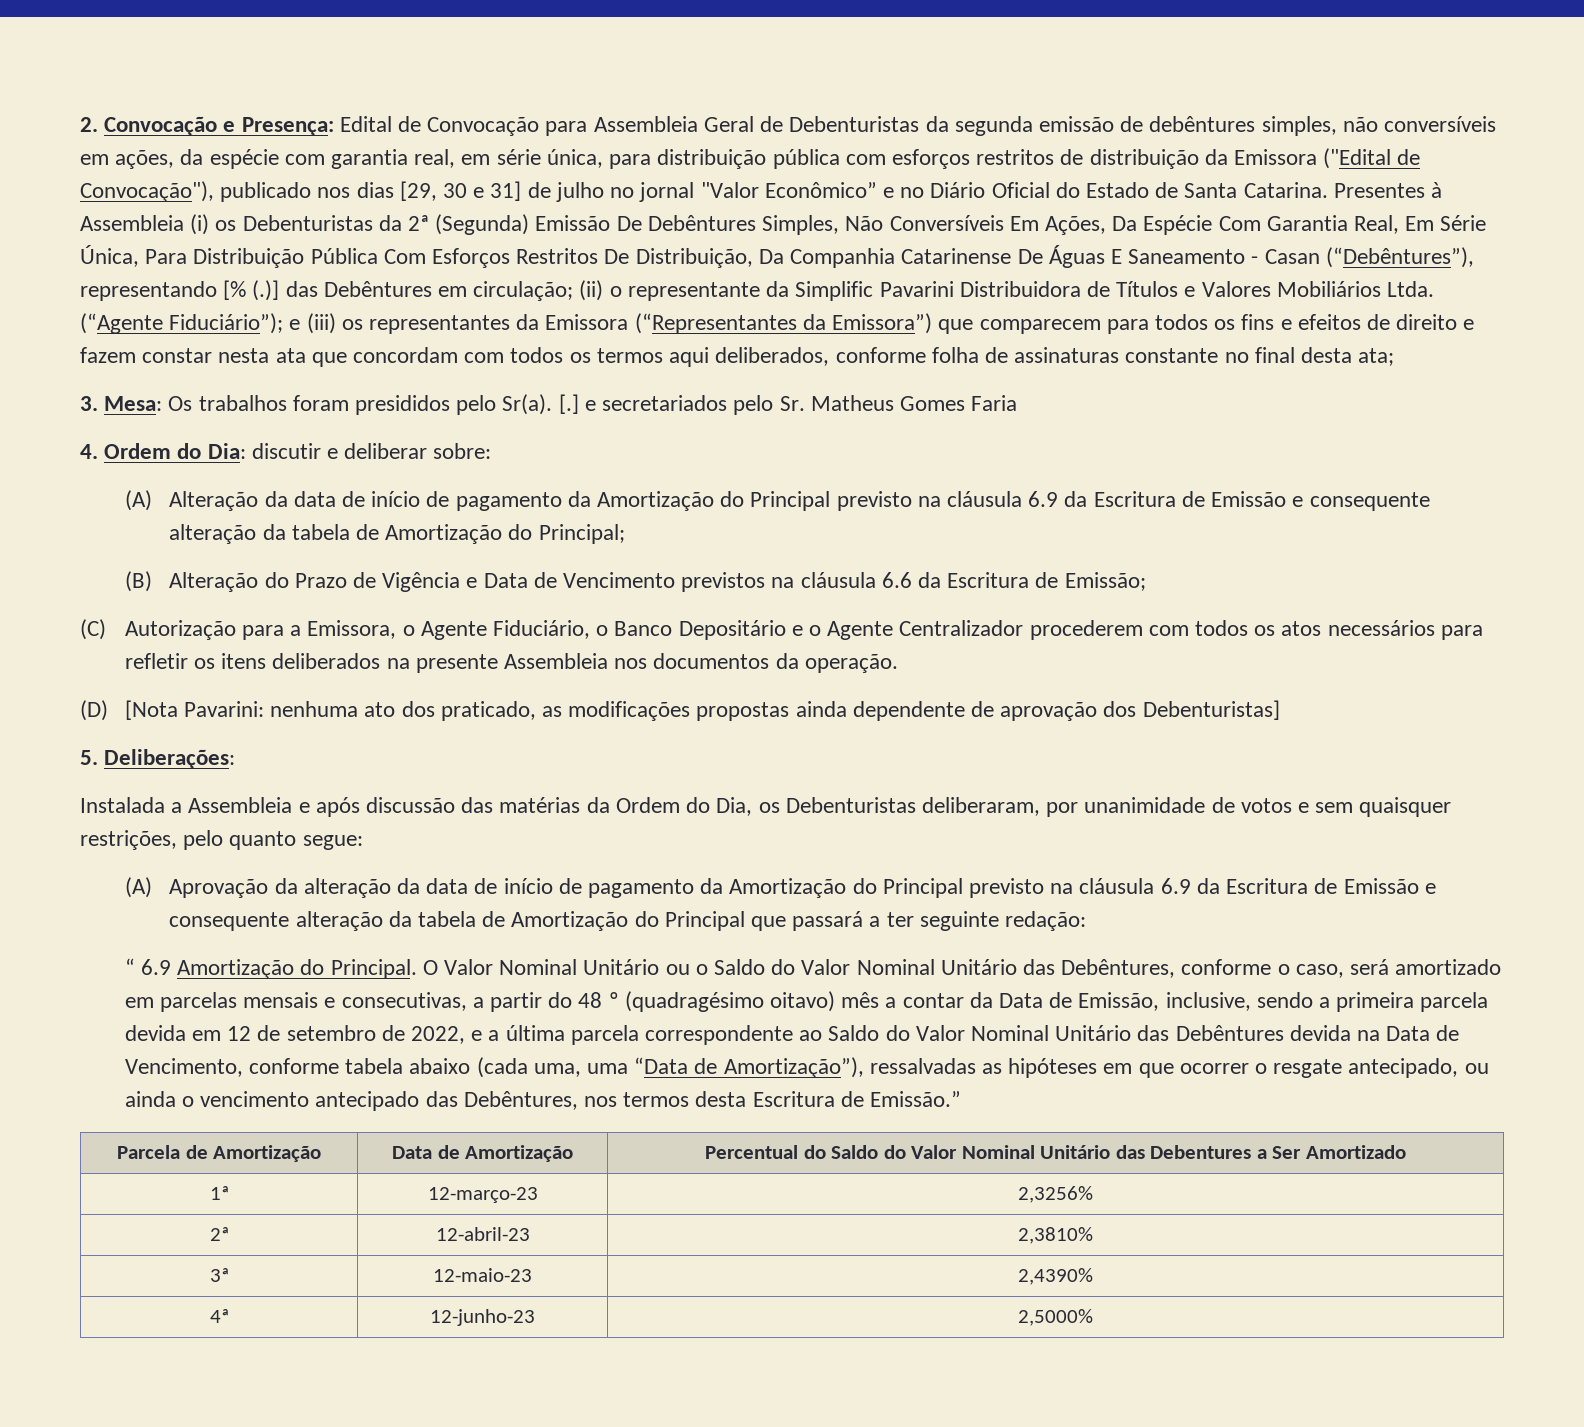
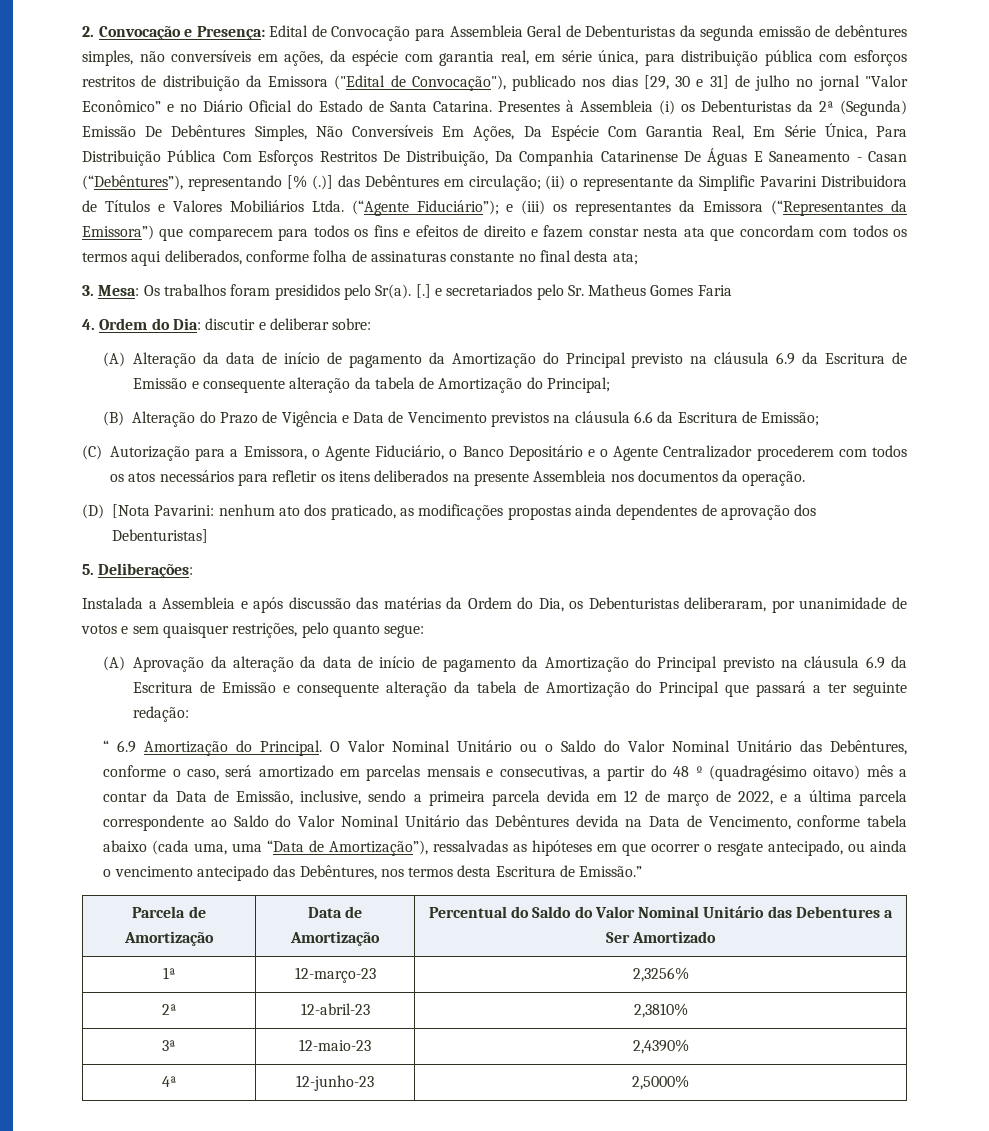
[270,701,359,717] nenhuma -> [218,504,275,516] nenhum
[852,701,965,721] dependente -> [616,504,698,520] dependentes
[286,1025,376,1041] setembro -> [666,794,709,806] março

